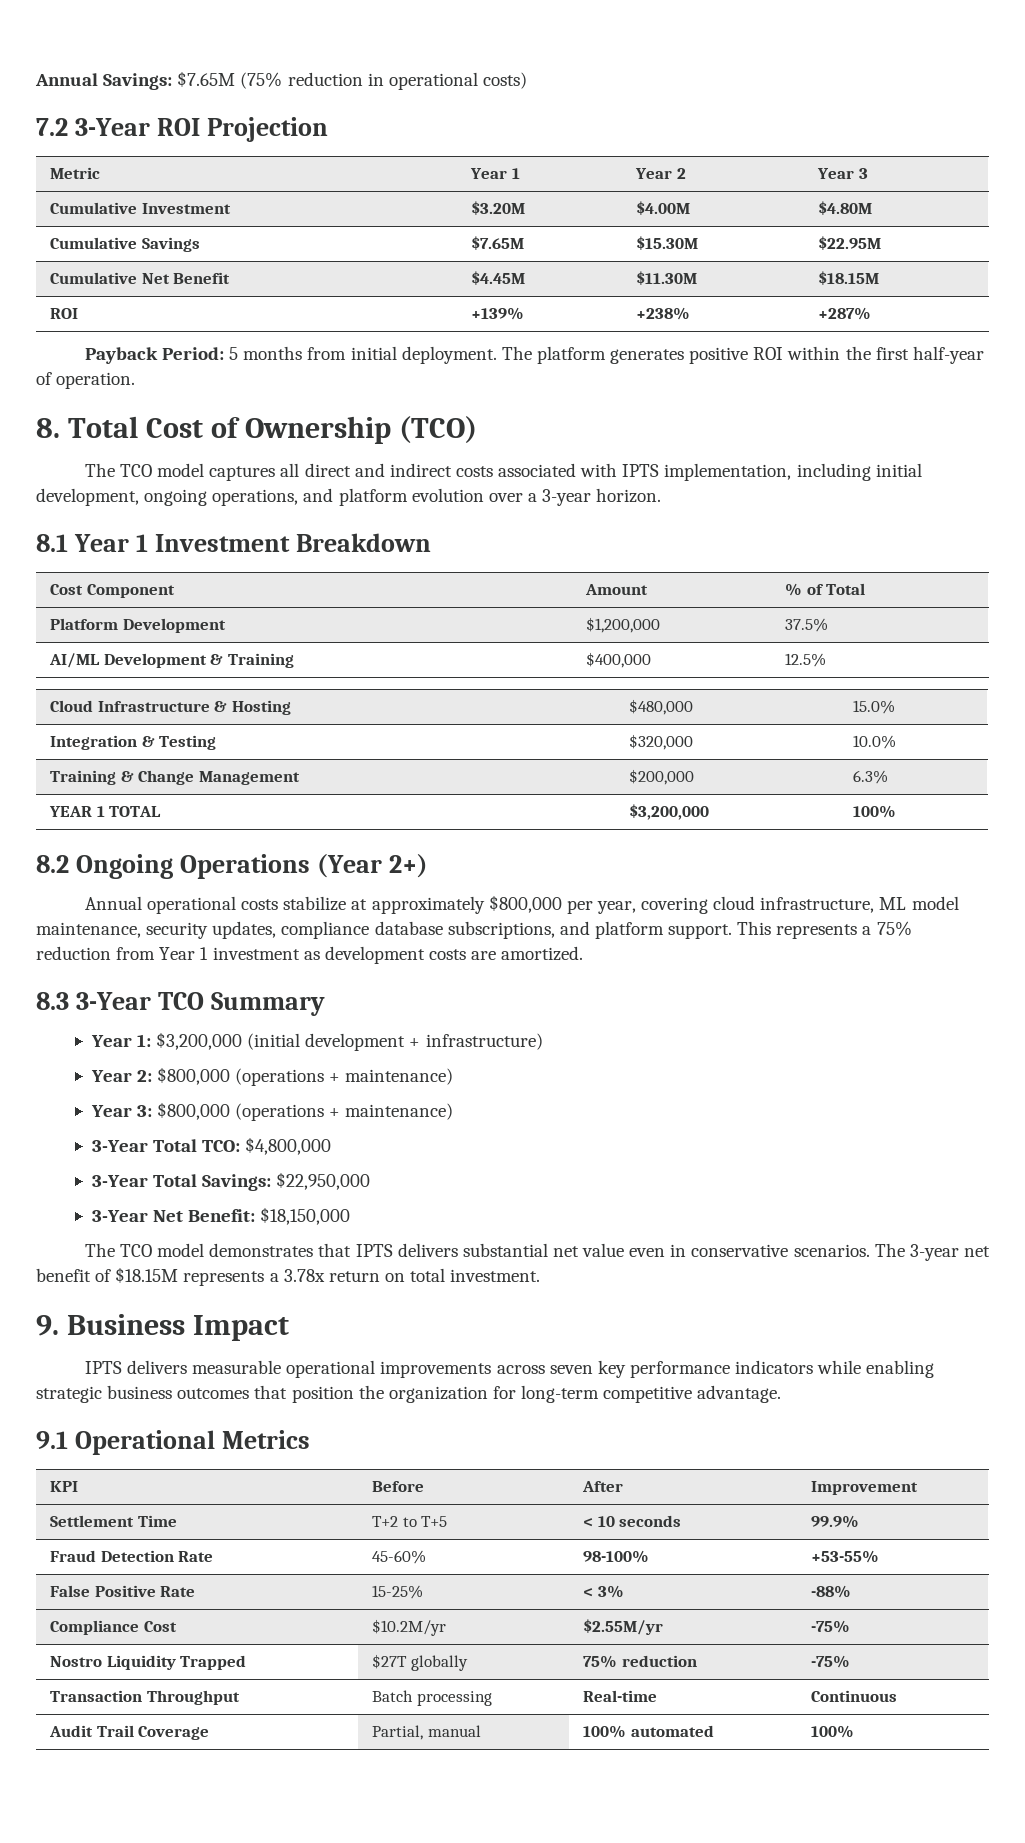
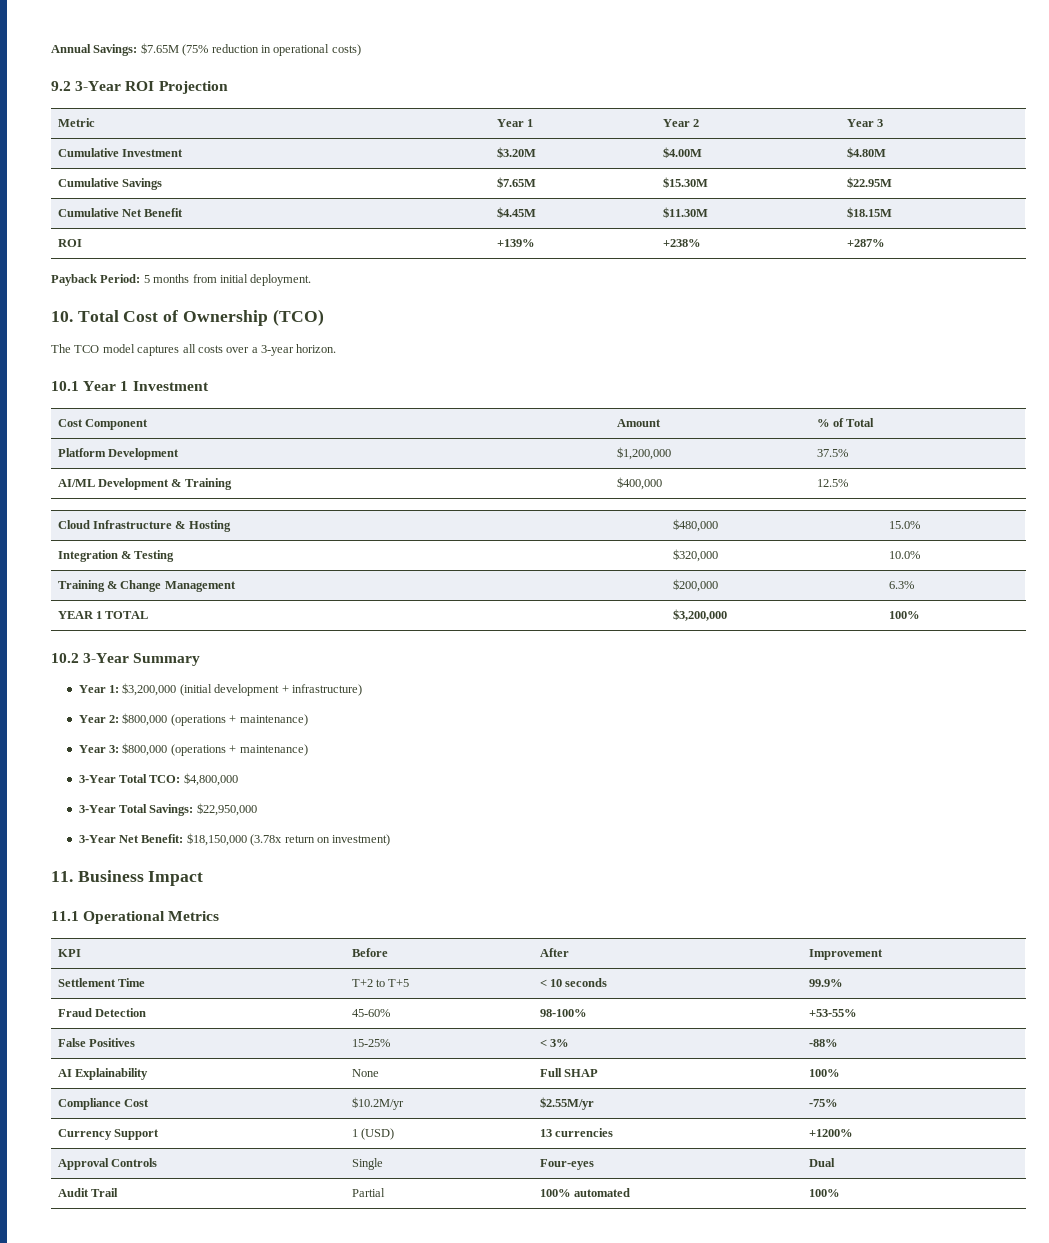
[36,118,68,136] 7.2 -> [51,81,71,91] 9.2
[501,346,984,364] [36,372,136,389] [36,418,60,438] The platform generates positive ROI within the first half-year of operation. // 8. -> [51,311,73,322] // 10.
[304,463,922,481] [36,488,484,506] direct and indirect costs associated with IPTS implementation, including initial development, ongoing operations, and platform evolution -> [197,345,223,353] costs
[36,534,68,552] 8.1 -> [51,381,79,391] 10.1
[295,533,431,552] Breakdown -> (209, 386) none
[36,854,428,879] [84,895,959,914] [36,921,912,939] [36,946,584,964] [36,992,204,1010] 8.2 Ongoing Operations (Year 2+) // Annual operational costs stabilize at approximately $800,000 per year, covering cloud infrastructure, ML model maintenance, security updates, compliance database subscriptions, and platform support. This represents a 75% reduction from Year 1 investment as development costs are amortized. // 8.3 3-Year TCO -> [51,653,130,663] 10.2 3-Year
[84,1243,990,1261] [36,1267,541,1286] [36,1314,289,1341] [84,1360,935,1378] [36,1385,782,1403] [36,1431,68,1449] // The TCO model demonstrates that IPTS delivers substantial net value even in conservative scenarios. The 3-year net benefit of $18.15M represents a 3.78x return on total investment. // 9. Business Impact // IPTS delivers measurable operational improvements across seven key performance indicators while enabling strategic business outcomes that position the organization for long-term competitive advantage. // 9.1 -> [250,834,391,846] [51,870,204,886] [51,911,79,921] (3.78x return on investment) // 11. Business Impact // 11.1
[178,1551,214,1562] Rate -> (146, 1012) none
[94,1585,196,1597] Positive Rate -> [88,1038,135,1047] Positives
(851, 1591) none -> [57,1068,148,1080] [351,1069,379,1077] [539,1068,598,1077] [808,1069,840,1077] // AI Explainability | None | Full SHAP | 100%
[49,1655,247,1670] [371,1654,468,1671] [582,1655,697,1668] [810,1655,850,1668] [49,1690,240,1705] [371,1690,492,1706] [582,1690,657,1702] [810,1690,897,1702] Nostro Liquidity Trapped | $27T globally | 75% reduction | -75% // Transaction Throughput | Batch processing | Real-time | Continuous -> [57,1129,159,1140] [351,1128,394,1140] [539,1128,613,1137] [808,1129,853,1137] [57,1158,157,1170] [351,1158,383,1170] [539,1159,594,1170] [808,1158,835,1167] Currency Support | 1 (USD) | 13 currencies | +1200% // Approval Controls | Single | Four-eyes | Dual
[138,1726,210,1740] [371,1725,481,1740] Coverage | Partial, manual -> [351,1188,385,1197] | Partial

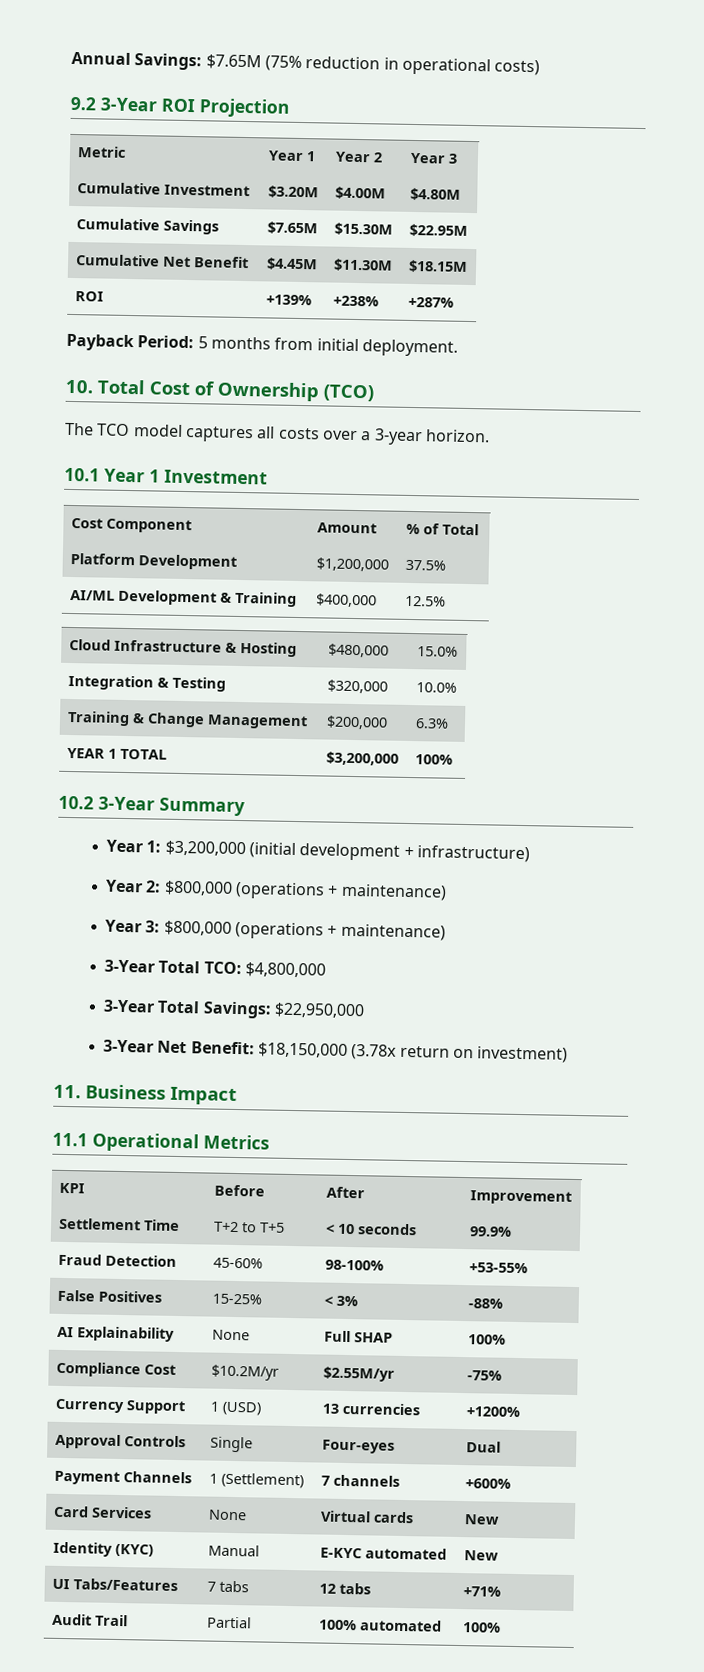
(835, 1162) none -> [54,1470,193,1486] [209,1472,305,1489] [321,1474,401,1487] [465,1478,512,1489] [53,1505,153,1519] [208,1509,248,1521] [320,1510,415,1524] [464,1514,501,1525] [53,1541,155,1557] [208,1544,261,1557] [320,1547,448,1560] [464,1550,500,1561] [52,1578,179,1592] [207,1580,250,1593] [319,1582,372,1595] [463,1586,502,1597] // Payment Channels | 1 (Settlement) | 7 channels | +600% // Card Services | None | Virtual cards | New // Identity (KYC) | Manual | E-KYC automated | New // UI Tabs/Features | 7 tabs | 12 tabs | +71%

